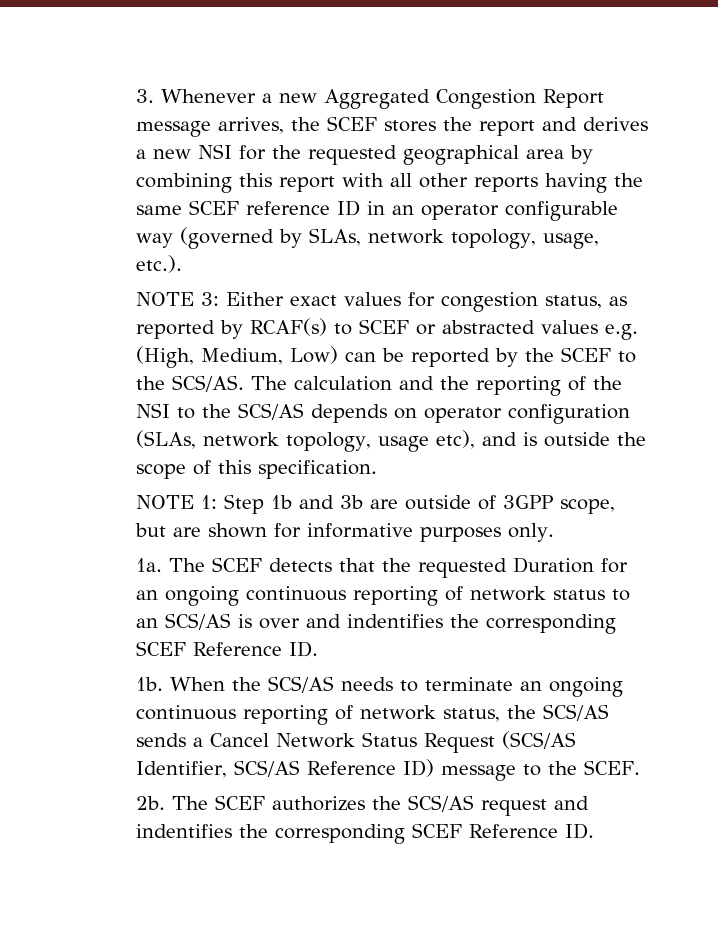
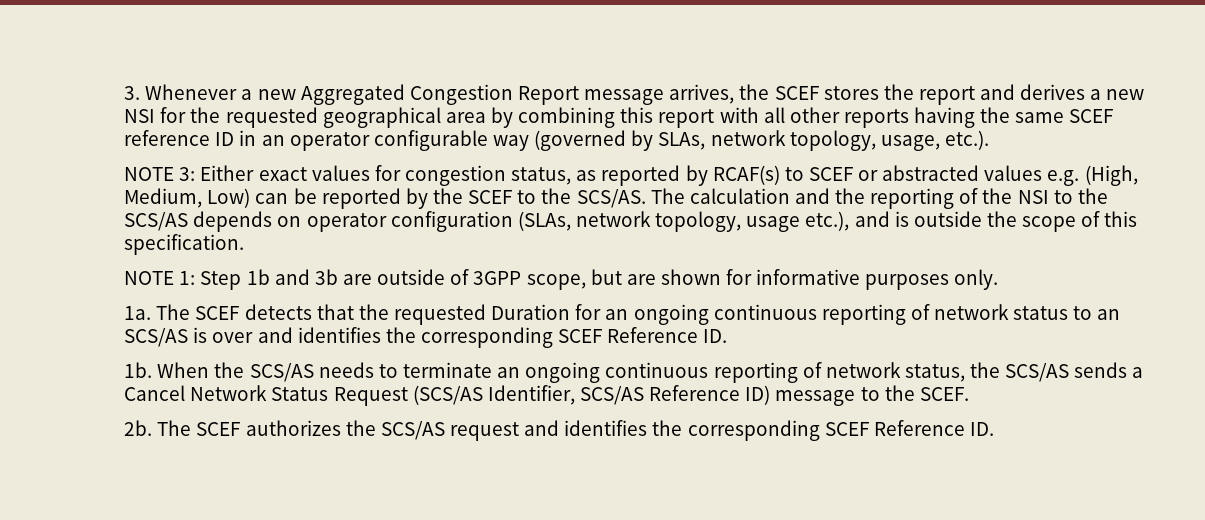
[435,430,475,449] etc), -> [805,211,850,231] etc.),
[346,614,443,628] indentifies -> [297,327,381,343] identifies
[135,824,232,838] indentifies -> [564,420,648,436] identifies

